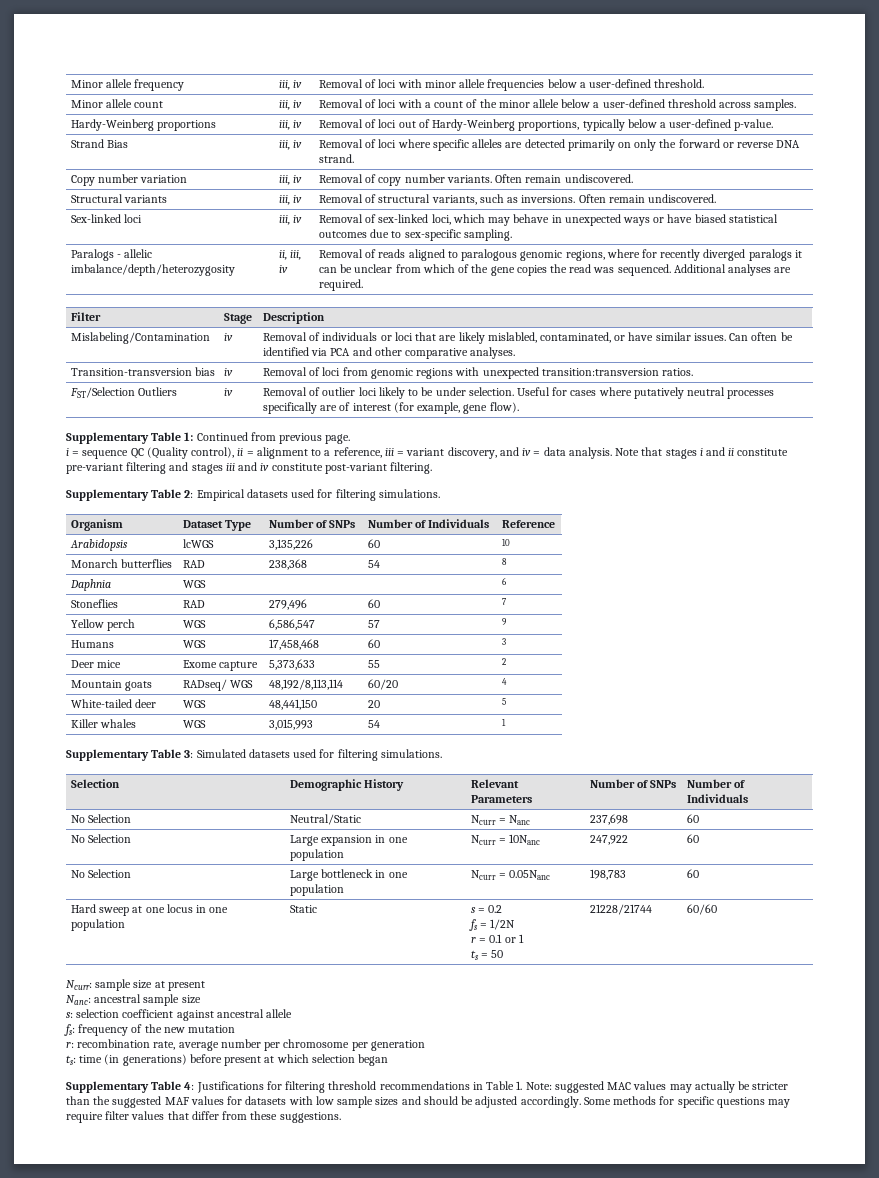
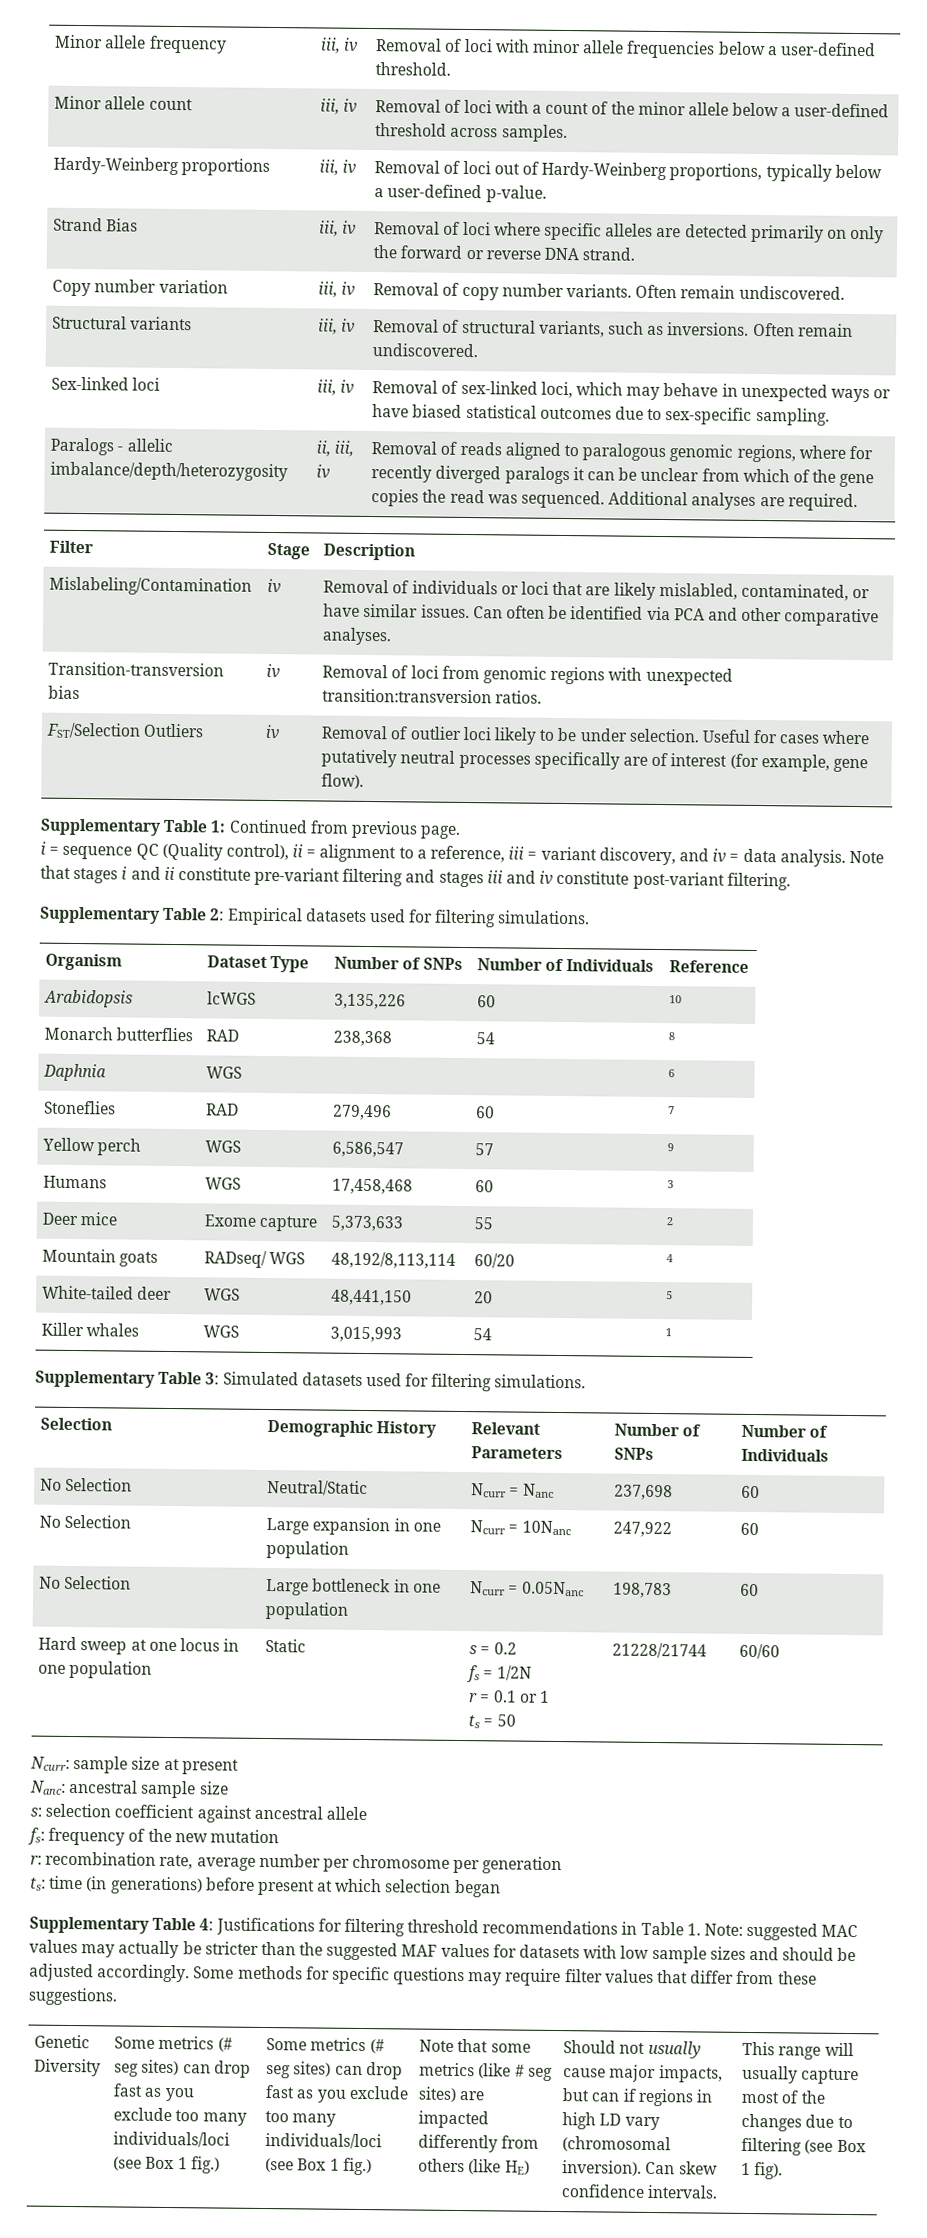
(341, 1117) none -> [34,2034,91,2049] [34,2058,102,2077] [114,2035,233,2052] [114,2059,251,2078] [113,2083,195,2102] [113,2107,247,2126] [113,2131,231,2148] [113,2156,220,2174] [266,2037,385,2054] [266,2061,403,2080] [265,2085,409,2103] [265,2111,337,2127] [265,2133,383,2150] [265,2157,372,2176] [419,2038,531,2053] [419,2062,553,2081] [418,2086,485,2102] [418,2110,490,2129] [418,2134,540,2153] [418,2158,530,2175] [563,2040,701,2059] [563,2064,723,2083] [562,2088,713,2107] [562,2112,660,2131] [562,2136,672,2153] [562,2160,718,2176] [561,2184,719,2199] [742,2041,854,2060] [742,2065,860,2085] [741,2090,826,2104] [741,2113,853,2132] [741,2137,866,2156] [741,2162,784,2180] // Genetic Diversity | Some metrics (# seg sites) can drop fast as you exclude too many individuals/loci (see Box 1 fig.) | Some metrics (# seg sites) can drop fast as you exclude too many individuals/loci (see Box 1 fig.) | Note that some metrics (like # seg sites) are impacted differently from others (like HE) | Should not usually cause major impacts, but can if regions in high LD vary (chromosomal inversion). Can skew confidence intervals. | This range will usually capture most of the changes due to filtering (see Box 1 fig).

